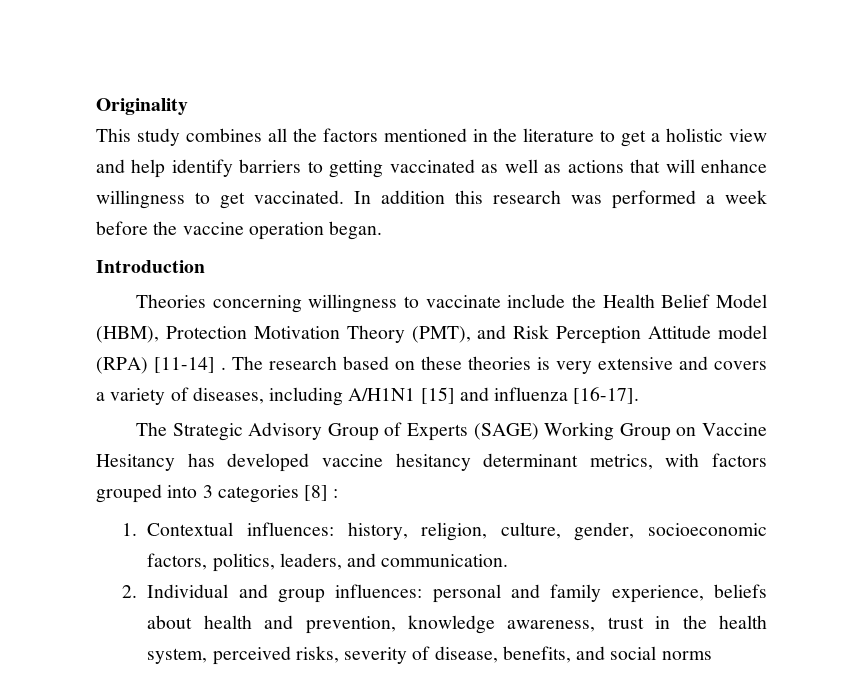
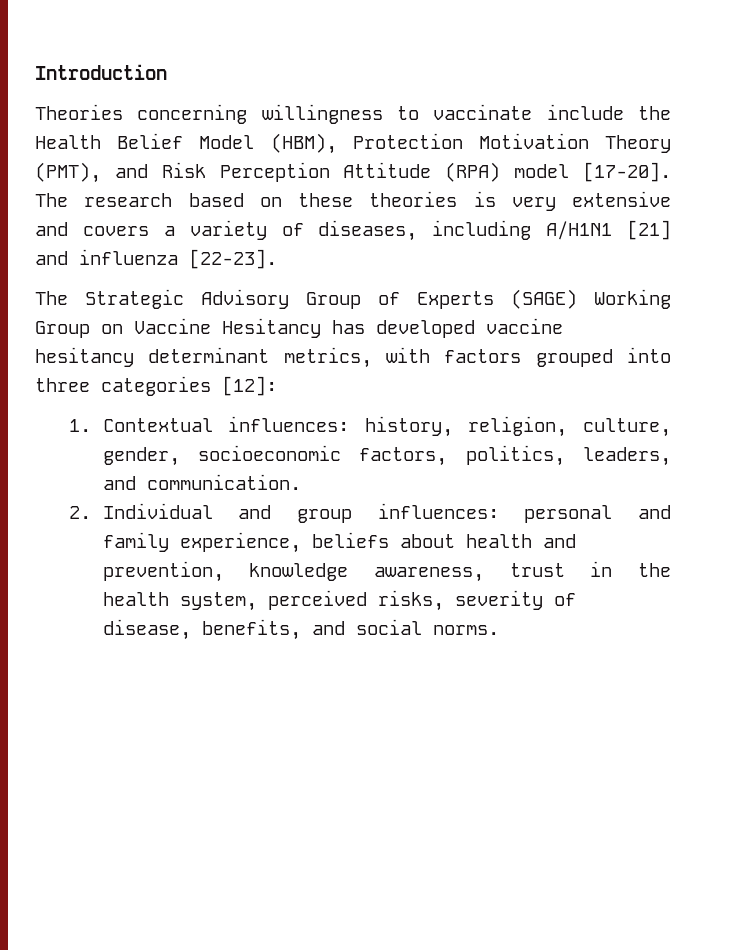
[96,98,188,115] [96,128,768,147] [96,159,767,178] [96,190,767,209] [96,221,383,240] Originality // This study combines all the factors mentioned in the literature to get a holistic view and help identify barriers to getting vaccinated as well as actions that will enhance willingness to get vaccinated. In addition this research was performed a week before the vaccine operation began. // -> (35, 72) none
[718,325,768,339] [96,357,226,374] model (RPA) [11-14] . -> [445,162,671,182] (RPA) model [17-20].
[420,387,455,404] [15] -> [627,220,671,240] [21]
[573,387,640,404] [16-17]. -> [189,249,277,269] [22-23].
[202,485,339,503] 3 categories [8] : -> [35,376,277,396] three categories [12]:
[661,651,712,660] norms -> [432,625,499,635] norms.

